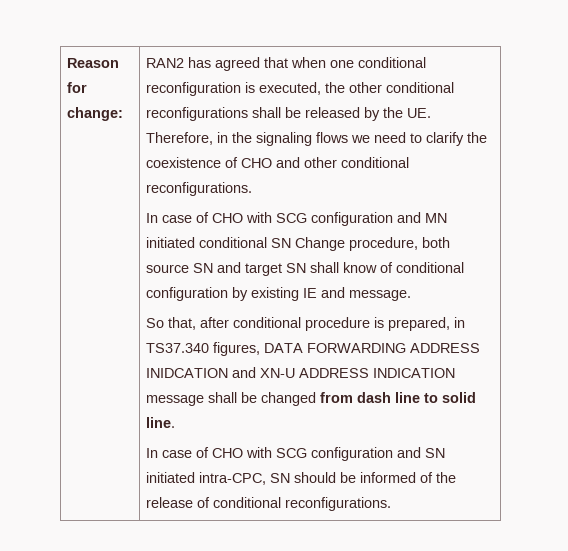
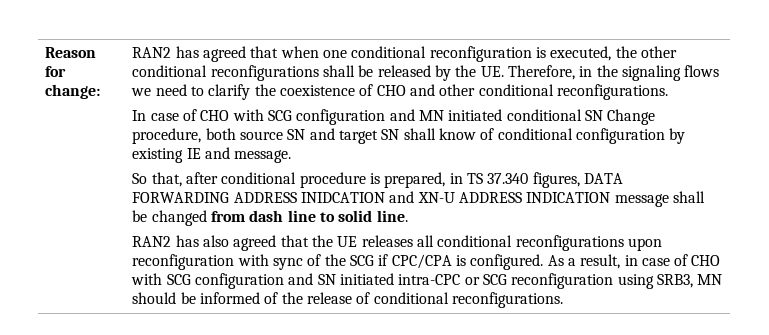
[145,343,209,353] TS37.340 -> [466,173,529,184] TS 37.340
[145,448,158,458] In -> [132,235,662,251] [132,254,638,270] RAN2 has also agreed that the UE releases all conditional reconfigurations upon reconfiguration with sync of the SCG if CPC/CPA is configured. As a result, in
[198,472,290,485] intra-CPC, SN -> [398,273,723,289] intra-CPC or SCG reconfiguration using SRB3, MN

